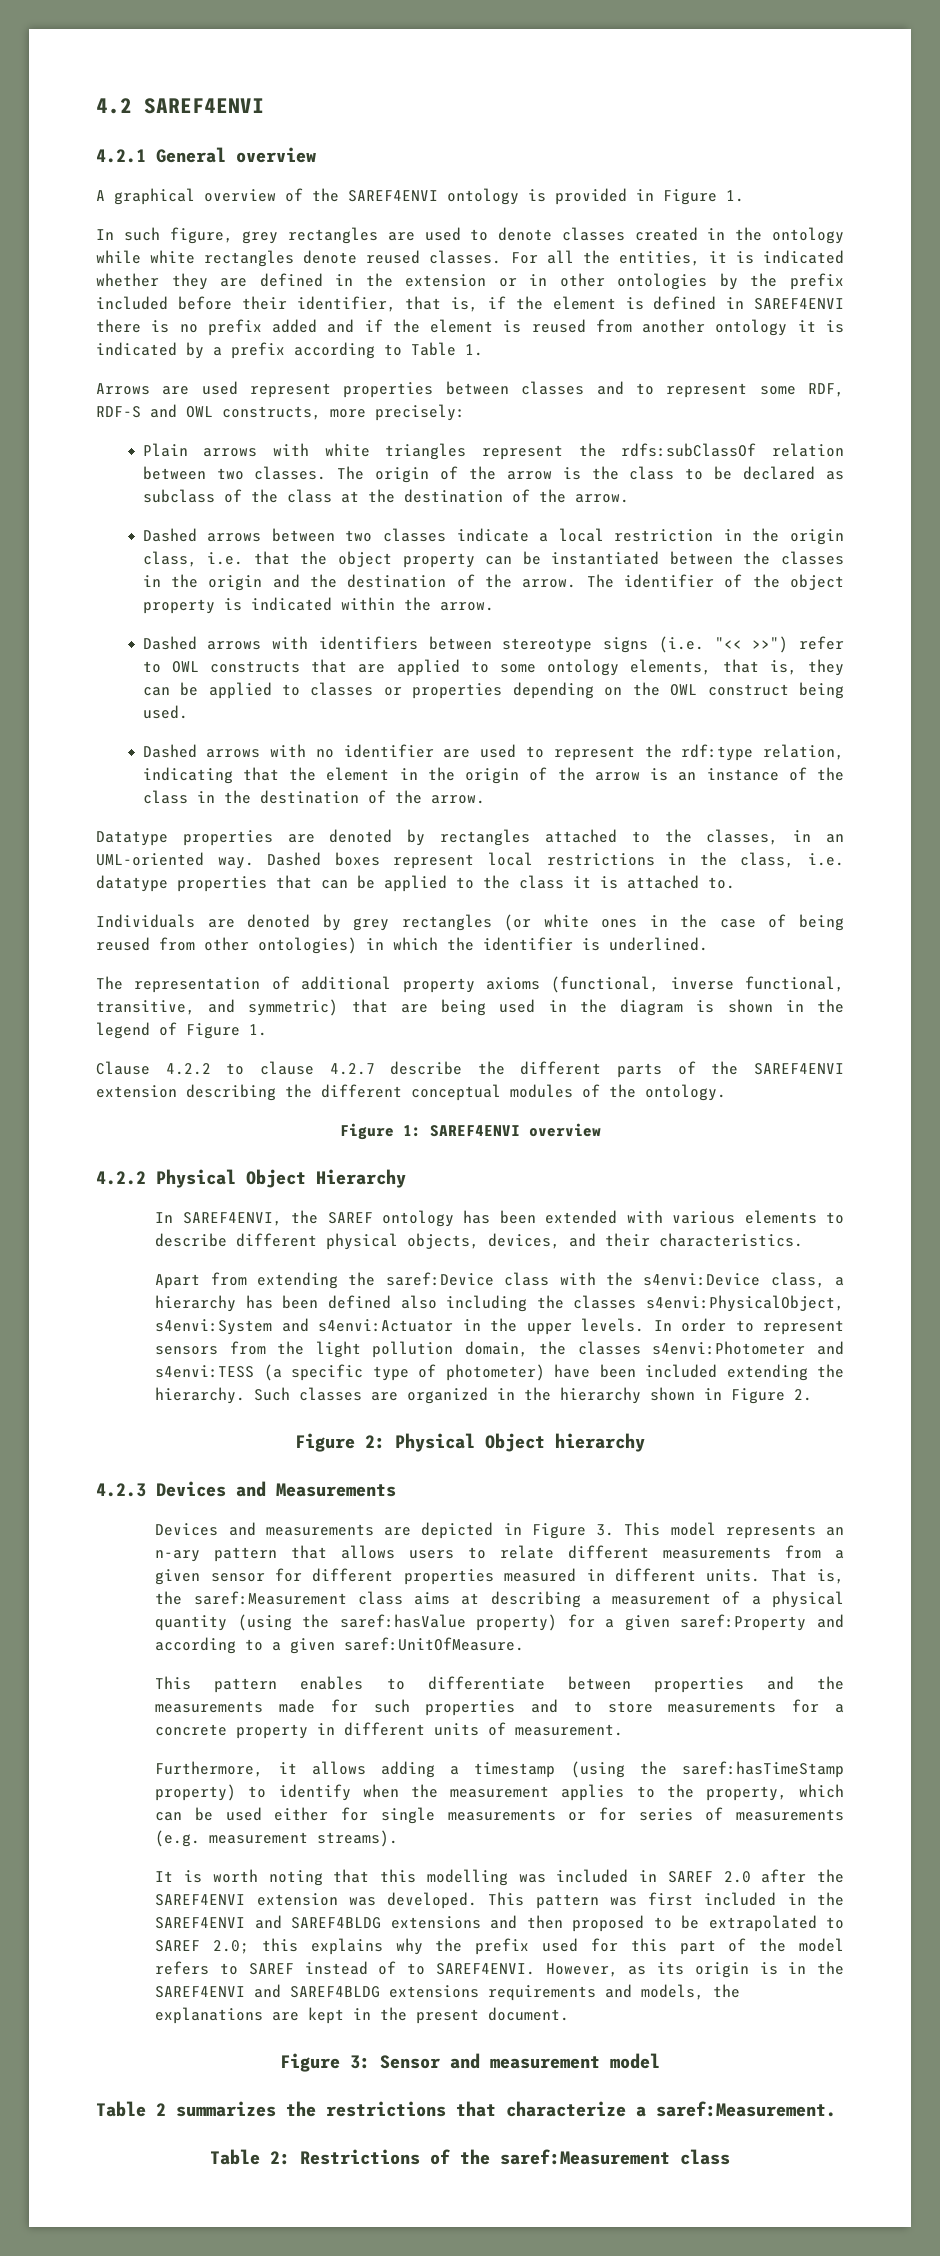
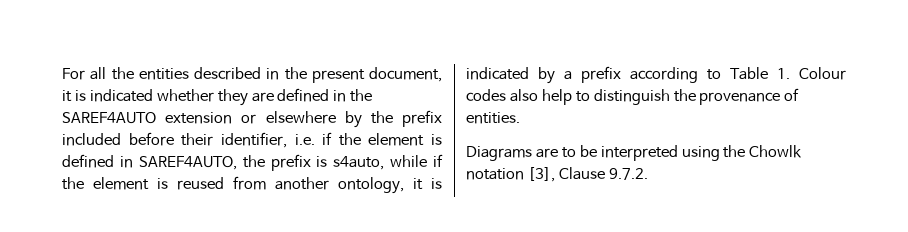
[96,98,264,114] [96,147,316,163] [96,188,744,205] [96,227,844,244] [96,250,700,267] 4.2 SAREF4ENVI // 4.2.1 General overview // A graphical overview of the SAREF4ENVI ontology is provided in Figure 1. // In such figure, grey rectangles are used to denote classes created in the ontology while white rectangles denote reused classes. For all the entities, -> [62,67,442,83] For all the entities described in the present document,
(393, 280) none -> [62,112,156,124] SAREF4AUTO
[529,273,708,290] in other ontologies -> [265,111,336,124] elsewhere
[405,296,479,312] that is, -> [294,134,315,145] i.e.
[754,298,844,310] [96,319,355,336] SAREF4ENVI there is no prefix added and -> [138,154,428,171] SAREF4AUTO, the prefix is s4auto, while
[715,319,788,336] ontology -> [338,177,404,194] ontology,
[96,381,845,398] [96,404,465,421] [142,443,844,460] [142,466,844,483] [142,489,629,503] [142,528,845,545] [142,551,845,568] [142,574,844,591] [142,597,494,614] [142,636,845,653] [142,659,844,676] [142,682,844,699] [142,705,188,719] [142,744,844,761] [142,767,845,784] [142,790,485,804] [96,829,845,846] [96,852,845,869] [96,875,735,892] [96,914,845,931] [96,937,708,954] [96,976,844,993] [96,999,845,1016] [96,1022,267,1039] [96,1061,844,1078] [96,1084,726,1101] [339,1123,601,1140] [96,1169,406,1188] [155,1210,845,1227] [155,1233,804,1250] [155,1272,845,1289] [155,1295,845,1312] [155,1318,844,1335] [155,1341,845,1358] [155,1364,844,1381] [155,1387,813,1404] [295,1433,645,1452] [96,1481,396,1497] [155,1522,844,1539] [155,1545,844,1562] [155,1568,845,1585] [155,1591,845,1608] [155,1614,845,1631] [155,1637,525,1654] [155,1676,845,1693] [155,1699,845,1716] [155,1722,624,1739] [155,1761,845,1778] [155,1784,844,1801] [155,1807,844,1824] [155,1830,399,1847] [155,1869,845,1886] [155,1892,845,1909] [155,1915,844,1932] [155,1938,845,1955] [155,1961,845,1978] [155,1984,741,2001] [155,2007,570,2024] [280,2053,660,2072] [96,2101,836,2117] [210,2149,730,2165] // Arrows are used represent properties between classes and to represent some RDF, RDF-S and OWL constructs, more precisely: // Plain arrows with white triangles represent the rdfs:subClassOf relation between two classes. The origin of the arrow is the class to be declared as subclass of the class at the destination of the arrow. // Dashed arrows between two classes indicate a local restriction in the origin class, i.e. that the object property can be instantiated between the classes in the origin and the destination of the arrow. The identifier of the object property is indicated within the arrow. // Dashed arrows with identifiers between stereotype signs (i.e. "<< >>") refer to OWL constructs that are applied to some ontology elements, that is, they can be applied to classes or properties depending on the OWL construct being used. // Dashed arrows with no identifier are used to represent the rdf:type relation, indicating that the element in the origin of the arrow is an instance of the class in the destination of the arrow. // Datatype properties are denoted by rectangles attached to the classes, in an UML-oriented way. Dashed boxes represent local restrictions in the class, i.e. datatype properties that can be applied to the class it is attached to. // Individuals are denoted by grey rectangles (or white ones in the case of being reused from other ontologies) in which the identifier is underlined. // The representation of additional property axioms (functional, inverse functional, transitive, and symmetric) that are being used in the diagram is shown in the legend of Figure 1. // Clause 4.2.2 to clause 4.2.7 describe the different parts of the SAREF4ENVI extension describing the different conceptual modules of the ontology. // Figure 1: SAREF4ENVI overview // 4.2.2 Physical Object Hierarchy // In SAREF4ENVI, the SAREF ontology has been extended with various elements to describe different physical objects, devices, and their characteristics. // Apart from extending the saref:Device class with the s4envi:Device class, a hierarchy has been defined also including the classes s4envi:PhysicalObject, s4envi:System and s4envi:Actuator in the upper levels. In order to represent sensors from the light pollution domain, the classes s4envi:Photometer and s4envi:TESS (a specific type of photometer) have been included extending the hierarchy. Such classes are organized in the hierarchy shown in Figure 2. // Figure 2: Physical Object hierarchy // 4.2.3 Devices and Measurements // Devices and measurements are depicted in Figure 3. This model represents an n-ary pattern that allows users to relate different measurements from a given sensor for different properties measured in different units. That is, the saref:Measurement class aims at describing a measurement of a physical quantity (using the saref:hasValue property) for a given saref:Property and according to a given saref:UnitOfMeasure. // This pattern enables to differentiate between properties and the measurements made for such properties and to store measurements for a concrete property in different units of measurement. // Furthermore, it allows adding a timestamp (using the saref:hasTimeStamp property) to identify when the measurement applies to the property, which can be used either for single measurements or for series of measurements (e.g. measurement streams). // It is worth noting that this modelling was included in SAREF 2.0 after the SAREF4ENVI extension was developed. This pattern was first included in the SAREF4ENVI and SAREF4BLDG extensions and then proposed to be extrapolated to SAREF 2.0; this explains why the prefix used for this part of the model refers to SAREF instead of to SAREF4ENVI. However, as its origin is in the SAREF4ENVI and SAREF4BLDG extensions requirements and models, the explanations are kept in the present document. // Figure 3: Sensor and measurement model // Table 2 summarizes the restrictions that characterize a saref:Measurement. // Table 2: Restrictions of the saref:Measurement class -> [799,67,846,80] [466,88,800,105] [466,112,520,124] [466,145,803,161] [466,167,648,182] Colour codes also help to distinguish the provenance of entities. // Diagrams are to be interpreted using the Chowlk notation [3], Clause 9.7.2.

